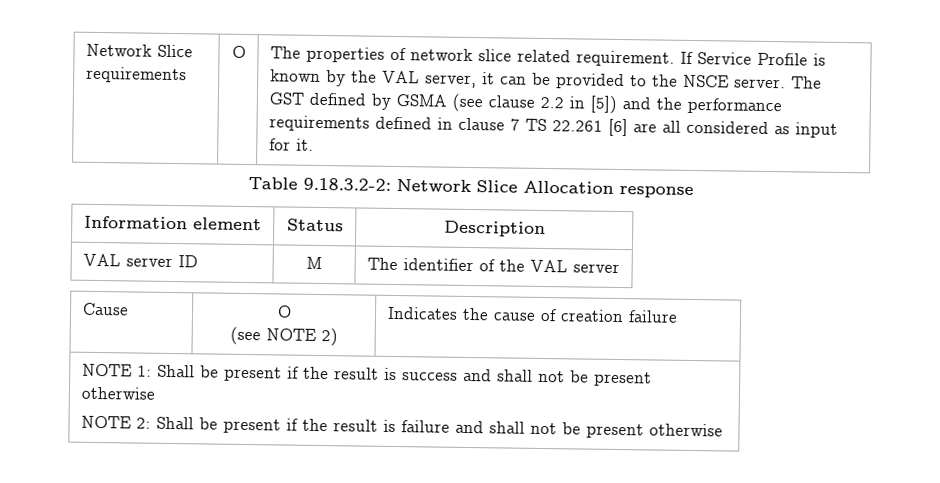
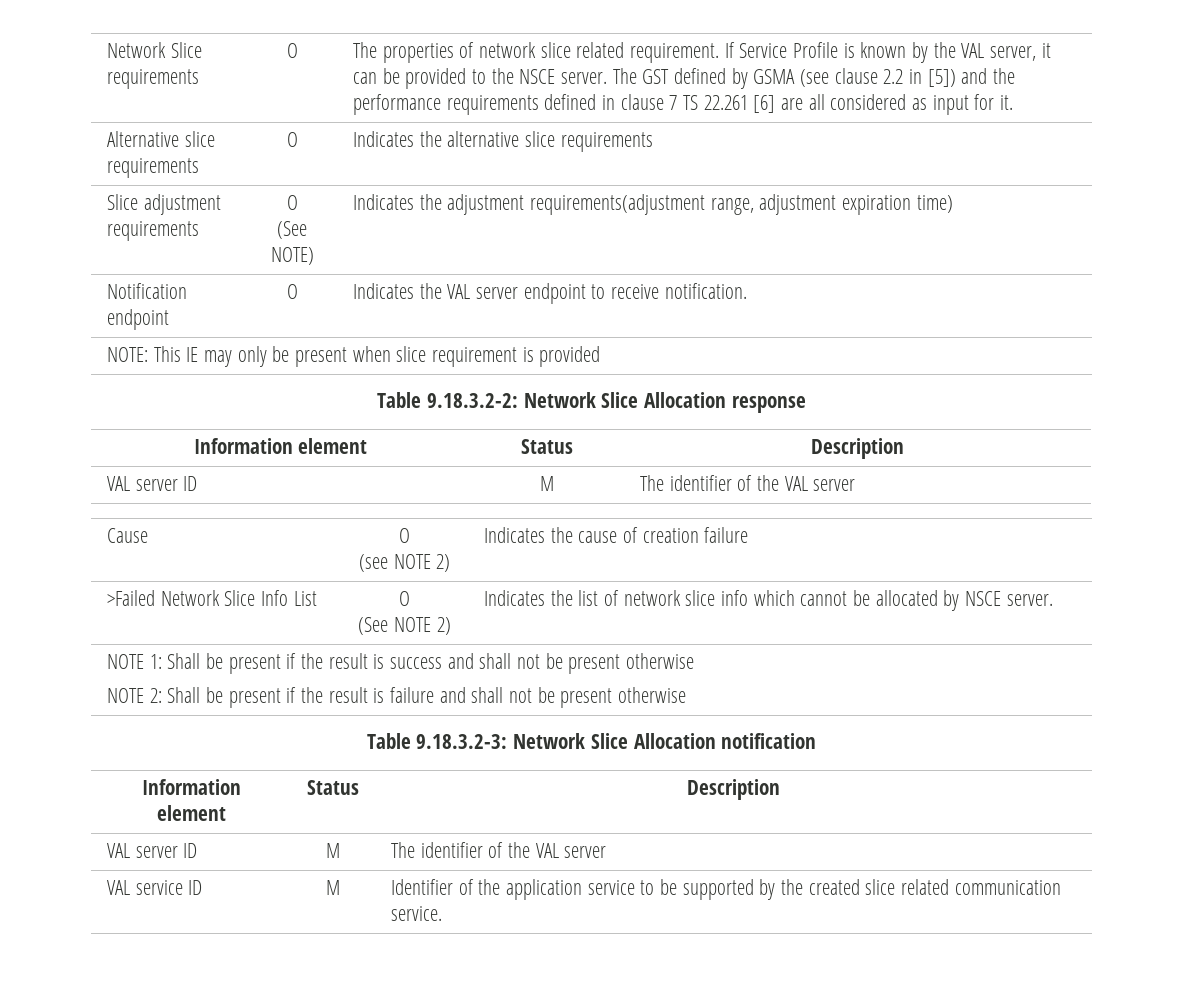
(314, 144) none -> [107,131,215,147] [107,158,200,178] [286,132,298,147] [353,131,653,152] [107,194,221,215] [107,221,200,241] [286,195,298,210] [277,221,307,239] [270,247,314,265] [353,194,953,215] [107,283,188,299] [107,309,170,330] [286,284,298,299] [353,283,747,304] [107,346,601,367] // Alternative slice requirements | O | Indicates the alternative slice requirements // Slice adjustment requirements | O // (See NOTE) | Indicates the adjustment requirements(adjustment range, adjustment expiration time) // Notification endpoint | O | Indicates the VAL server endpoint to receive notification. // NOTE: This IE may only be present when slice requirement is provided
(678, 316) none -> [107,590,317,606] [399,591,410,606] [358,617,451,635] [484,590,1053,611] // >Failed Network Slice Info List | O // (See NOTE 2) | Indicates the list of network slice info which cannot be allocated by NSCE server.
(723, 430) none -> [366,733,817,749] [141,779,241,795] [156,805,226,821] [307,780,359,795] [687,779,780,800] [107,843,198,858] [326,843,340,858] [391,842,607,858] [107,880,203,895] [326,880,340,895] [391,879,1061,900] [391,906,443,921] // Table 9.18.3.2-3: Network Slice Allocation notification // Information element | Status | Description // VAL server ID | M | The identifier of the VAL server // VAL service ID | M | Identifier of the application service to be supported by the created slice related communication service.

